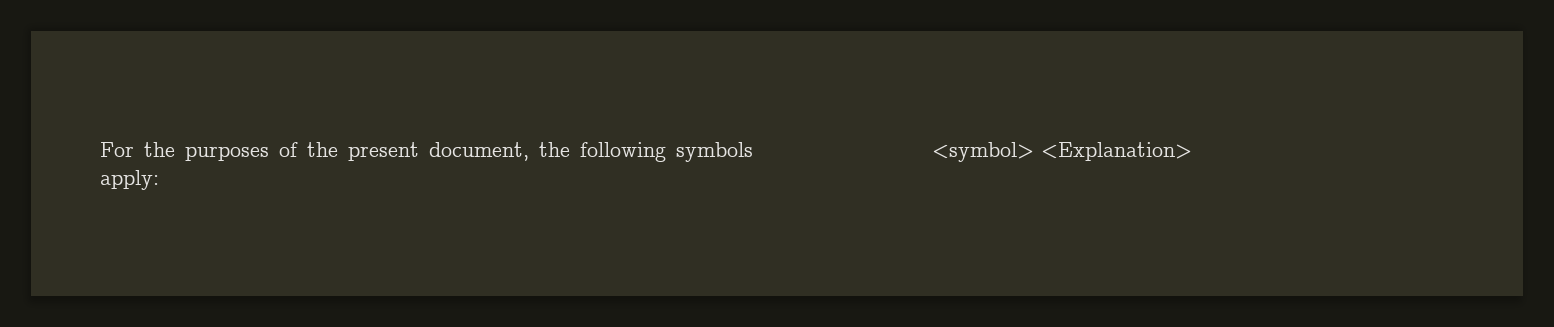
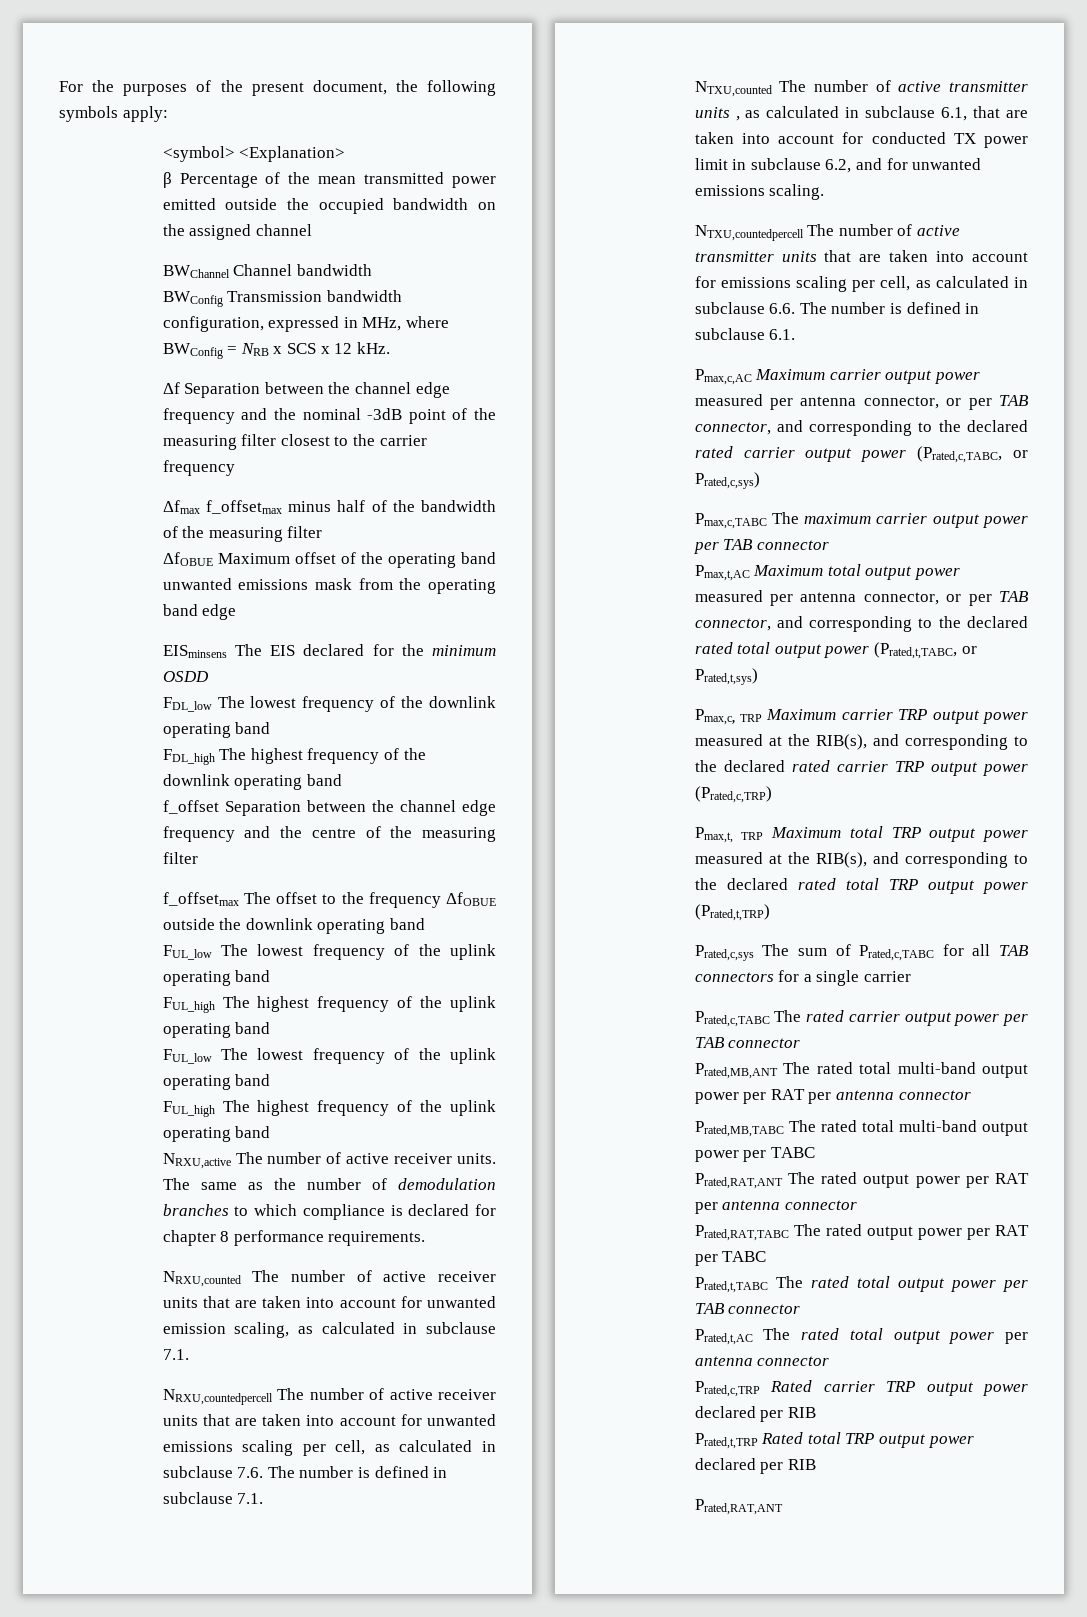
(1192, 151) none -> [162,172,496,188] [162,198,496,214] [162,224,312,240] [162,264,372,278] [162,290,402,307] [162,316,449,332] [162,342,390,359] [162,382,450,398] [162,408,497,424] [162,434,427,450] [162,460,235,476] [162,500,496,514] [162,526,323,542] [162,552,496,568] [162,578,496,594] [162,604,237,620] [162,644,496,658] [162,671,209,682] [162,696,497,712] [162,722,271,738] [162,748,426,765] [162,774,342,790] [162,800,496,816] [162,826,496,842] [162,852,198,864] [162,892,496,908] [162,918,425,934] [162,944,497,960] [162,970,271,986] [162,996,497,1013] [162,1022,271,1038] [162,1048,497,1064] [162,1074,271,1090] [162,1100,497,1117] [162,1126,271,1142] [162,1152,497,1169] [162,1178,496,1190] [162,1204,496,1220] [162,1230,426,1246] [162,1270,496,1287] [162,1296,497,1308] [162,1322,496,1338] [162,1349,189,1360] [162,1388,497,1405] [162,1414,497,1426] [162,1440,496,1456] [162,1466,448,1478] [162,1492,264,1504] [694,80,1028,97] [694,106,1028,121] [694,132,1028,148] [694,158,982,173] [694,184,825,200] [694,224,960,241] [694,250,1028,262] [694,276,1028,292] [694,302,980,314] [694,328,796,340] [694,369,980,385] [694,394,1029,410] [694,420,1028,436] [694,446,1028,463] [694,472,760,489] [694,512,1028,529] [693,539,829,554] [694,564,960,581] [694,590,1029,606] [694,616,1028,632] [694,642,977,659] [694,668,758,685] [694,709,1028,725] [694,734,1028,750] [694,760,1028,776] [694,786,772,803] [694,826,1028,843] [694,852,1028,868] [694,878,1028,894] [694,904,770,921] [694,944,1029,961] [694,970,911,986] [694,1010,1028,1027] [694,1037,801,1048] [694,1062,1028,1079] [694,1089,971,1104] [694,1120,1028,1137] [694,1147,815,1162] [694,1172,1029,1189] [694,1200,857,1214] [694,1224,1029,1241] [694,1251,767,1266] [694,1276,1028,1293] [694,1303,801,1314] [694,1328,1028,1345] [694,1356,830,1366] [694,1380,1028,1397] [694,1406,816,1422] [694,1432,974,1449] [694,1458,816,1474] [694,1499,783,1515] // β Percentage of the mean transmitted power emitted outside the occupied bandwidth on the assigned channel // BWChannel Channel bandwidth // BWConfig Transmission bandwidth configuration, expressed in MHz, where BWConfig = NRB x SCS x 12 kHz. // Δf Separation between the channel edge frequency and the nominal -3dB point of the measuring filter closest to the carrier frequency // Δfmax f_offsetmax minus half of the bandwidth of the measuring filter // ΔfOBUE Maximum offset of the operating band unwanted emissions mask from the operating band edge // EISminsens The EIS declared for the minimum OSDD // FDL_low The lowest frequency of the downlink operating band // FDL_high The highest frequency of the downlink operating band // f_offset Separation between the channel edge frequency and the centre of the measuring filter // f_offsetmax The offset to the frequency ΔfOBUE outside the downlink operating band // FUL_low The lowest frequency of the uplink operating band // FUL_high The highest frequency of the uplink operating band // FUL_low The lowest frequency of the uplink operating band // FUL_high The highest frequency of the uplink operating band // NRXU,active The number of active receiver units. The same as the number of demodulation branches to which compliance is declared for chapter 8 performance requirements. // NRXU,counted The number of active receiver units that are taken into account for unwanted emission scaling, as calculated in subclause 7.1. // NRXU,countedpercell The number of active receiver units that are taken into account for unwanted emissions scaling per cell, as calculated in subclause 7.6. The number is defined in subclause 7.1. // NTXU,counted The number of active transmitter units , as calculated in subclause 6.1, that are taken into account for conducted TX power limit in subclause 6.2, and for unwanted emissions scaling. // NTXU,countedpercell The number of active transmitter units that are taken into account for emissions scaling per cell, as calculated in subclause 6.6. The number is defined in subclause 6.1. // Pmax,c,AC Maximum carrier output power measured per antenna connector, or per TAB connector, and corresponding to the declared rated carrier output power (Prated,c,TABC, or Prated,c,sys) // Pmax,c,TABC The maximum carrier output power per TAB connector // Pmax,t,AC Maximum total output power measured per antenna connector, or per TAB connector, and corresponding to the declared rated total output power (Prated,t,TABC, or Prated,t,sys) // Pmax,c, TRP Maximum carrier TRP output power measured at the RIB(s), and corresponding to the declared rated carrier TRP output power (Prated,c,TRP) // Pmax,t, TRP Maximum total TRP output power measured at the RIB(s), and corresponding to the declared rated total TRP output power (Prated,t,TRP) // Prated,c,sys The sum of Prated,c,TABC for all TAB connectors for a single carrier // Prated,c,TABC The rated carrier output power per TAB connector // Prated,MB,ANT The rated total multi-band output power per RAT per antenna connector // Prated,MB,TABC The rated total multi-band output power per TABC // Prated,RAT,ANT The rated output power per RAT per antenna connector // Prated,RAT,TABC The rated output power per RAT per TABC // Prated,t,TABC The rated total output power per TAB connector // Prated,t,AC The rated total output power per antenna connector // Prated,c,TRP Rated carrier TRP output power declared per RIB // Prated,t,TRP Rated total TRP output power declared per RIB // Prated,RAT,ANT

